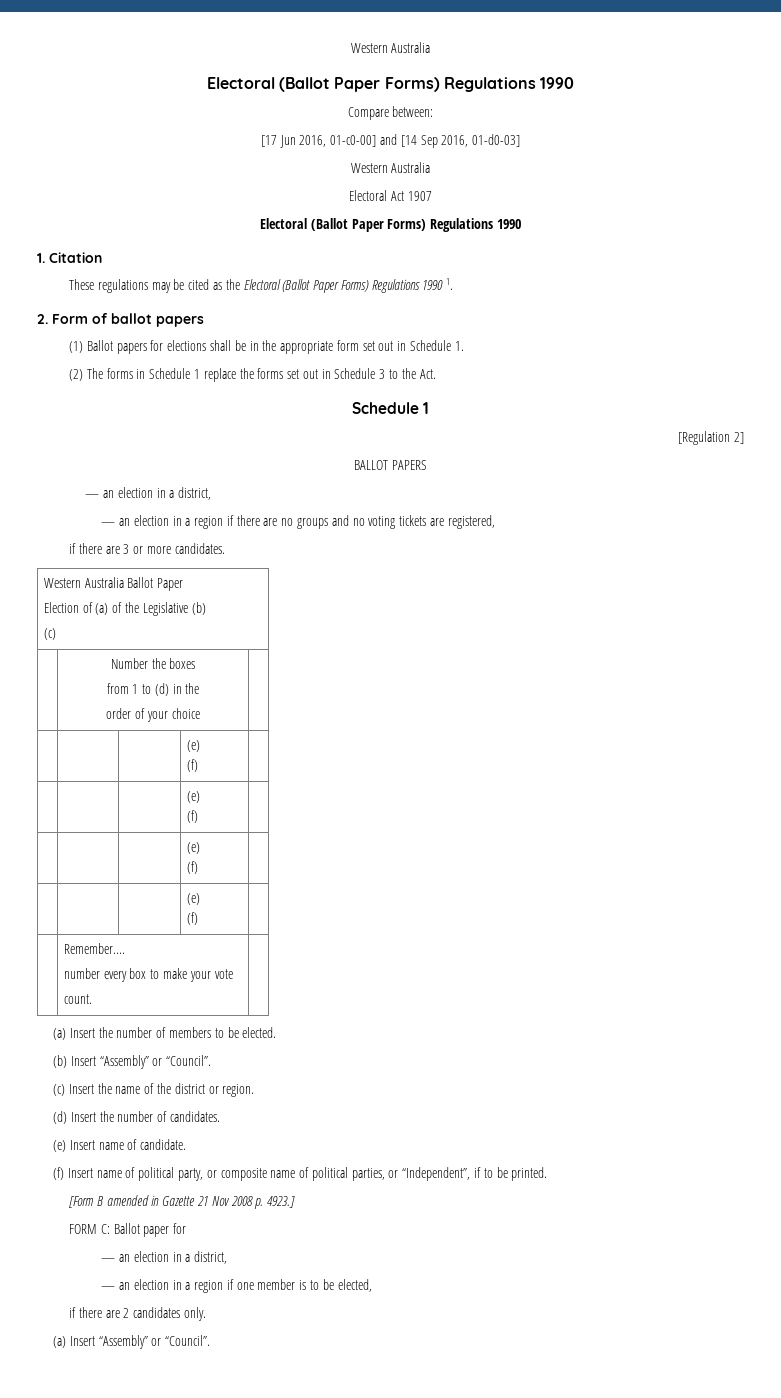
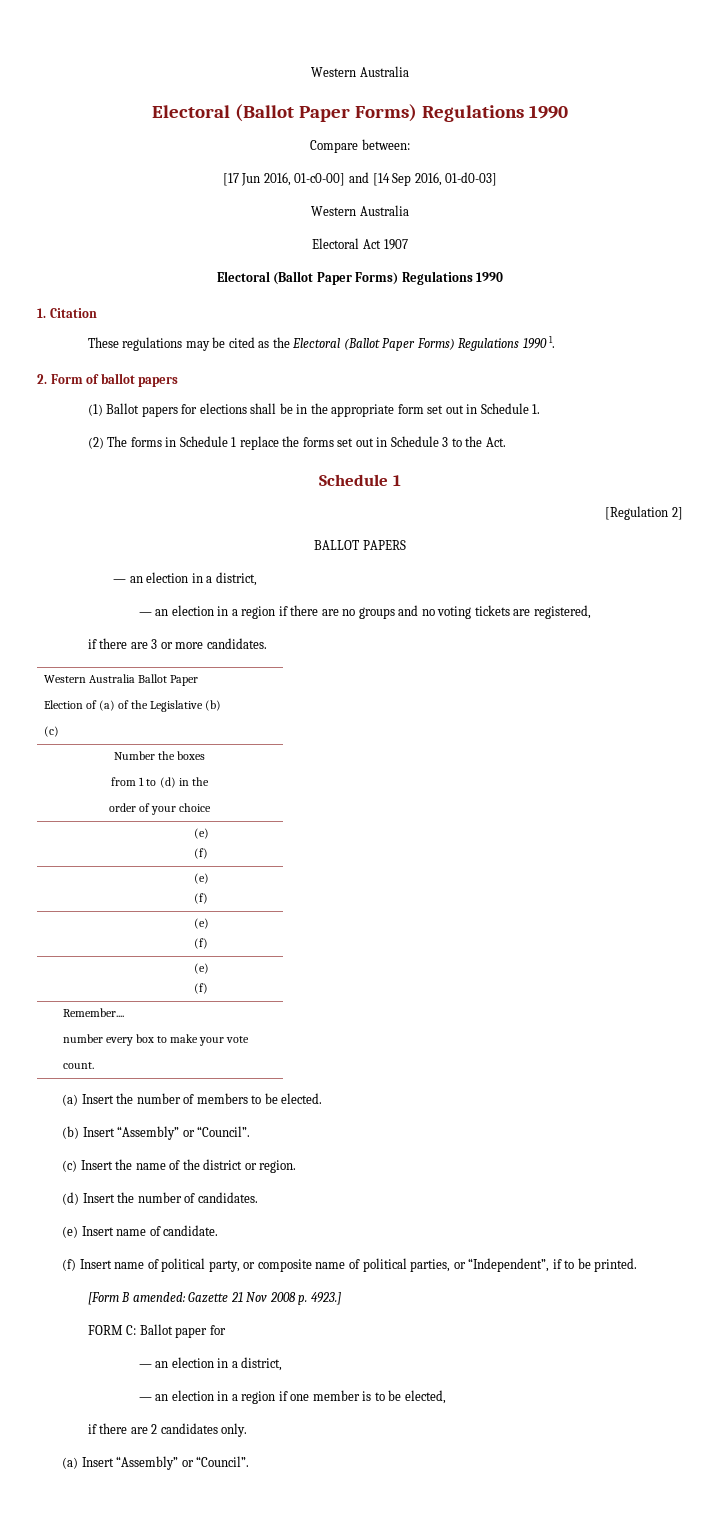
[106,1195,160,1206] amended in -> [132,1292,186,1302] amended:

